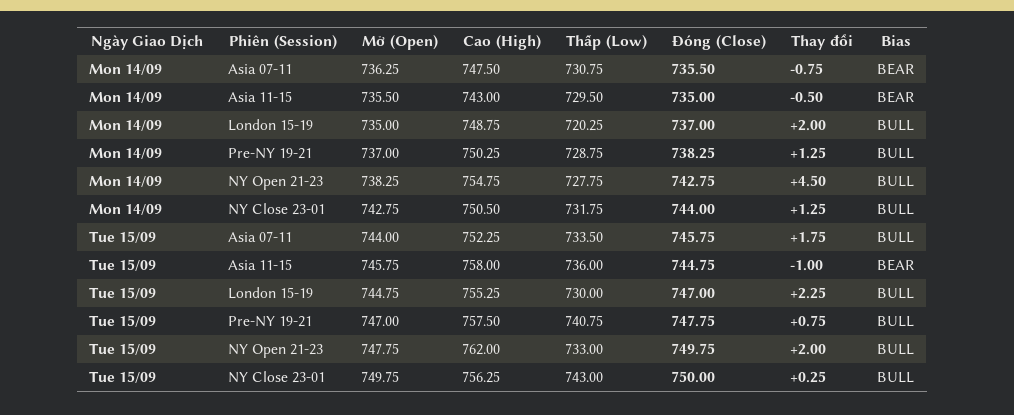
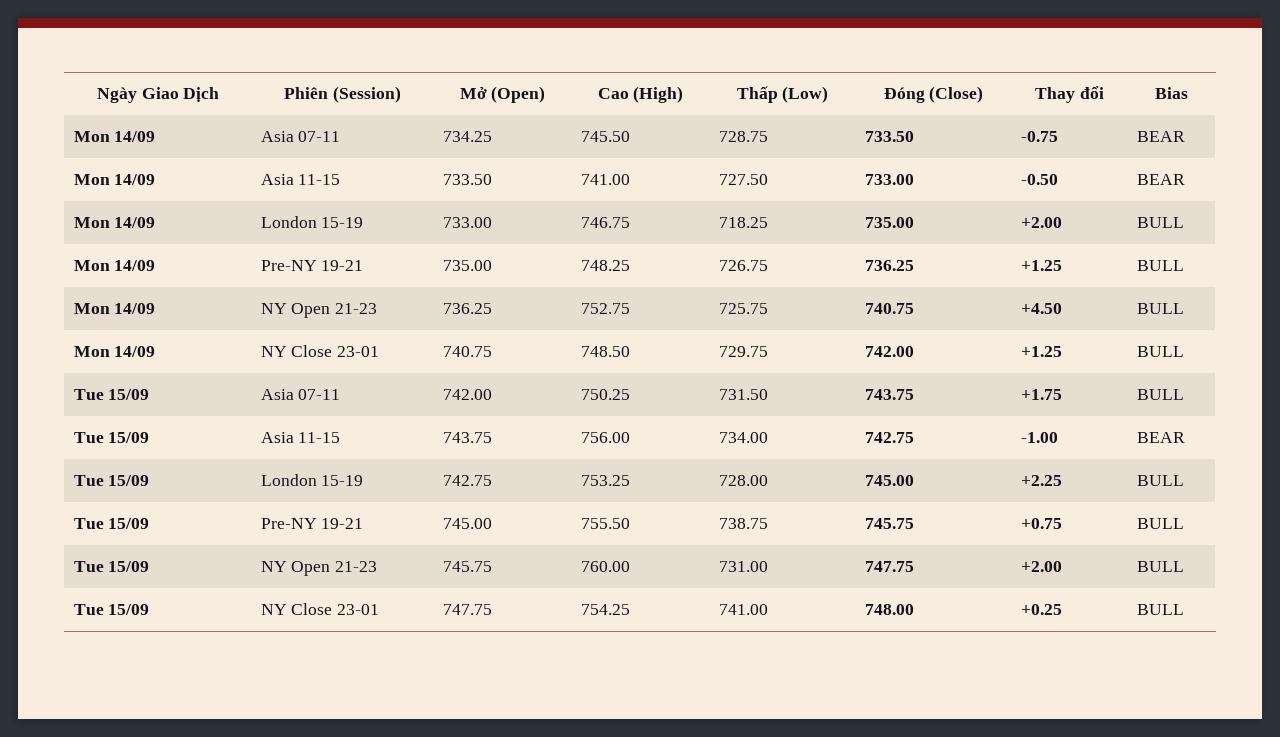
[360,63,399,75] [461,63,500,74] [564,63,603,74] [670,63,715,75] 736.25 | 747.50 | 730.75 | 735.50 -> [442,131,492,142] [580,131,630,142] [718,131,768,142] [864,131,914,142] 734.25 | 745.50 | 728.75 | 733.50
[360,91,399,102] [461,91,500,102] [564,91,603,103] [670,91,715,103] 735.50 | 743.00 | 729.50 | 735.00 -> [442,174,492,185] [580,174,630,185] [718,174,768,185] [864,174,914,185] 733.50 | 741.00 | 727.50 | 733.00
[360,119,399,130] [461,119,500,130] [564,119,603,131] [670,119,715,131] 735.00 | 748.75 | 720.25 | 737.00 -> [442,217,492,228] [580,217,630,228] [718,217,768,228] [864,217,914,228] 733.00 | 746.75 | 718.25 | 735.00
[360,147,399,158] [461,147,500,159] [564,147,603,159] [670,147,715,159] 737.00 | 750.25 | 728.75 | 738.25 -> [442,260,492,271] [580,260,630,271] [718,260,768,271] [864,260,914,271] 735.00 | 748.25 | 726.75 | 736.25
[360,175,399,187] [461,175,500,186] [564,175,603,187] [670,175,715,187] 738.25 | 754.75 | 727.75 | 742.75 -> [442,303,492,314] [580,303,630,314] [718,303,768,314] [864,303,914,314] 736.25 | 752.75 | 725.75 | 740.75
[360,203,399,215] [461,203,500,214] [564,203,603,214] [670,203,715,215] 742.75 | 750.50 | 731.75 | 744.00 -> [442,346,492,357] [580,346,630,357] [718,346,768,357] [864,346,914,357] 740.75 | 748.50 | 729.75 | 742.00
[360,231,399,242] [461,231,500,243] [564,231,603,242] [670,231,715,243] 744.00 | 752.25 | 733.50 | 745.75 -> [442,389,492,400] [580,389,630,400] [718,389,768,400] [864,389,914,400] 742.00 | 750.25 | 731.50 | 743.75
[360,259,399,270] [461,259,500,270] [564,259,603,270] [670,259,715,271] 745.75 | 758.00 | 736.00 | 744.75 -> [442,432,492,443] [580,432,630,443] [718,432,768,443] [864,432,914,443] 743.75 | 756.00 | 734.00 | 742.75
[360,287,399,298] [461,287,500,299] [564,287,603,298] [670,287,715,299] 744.75 | 755.25 | 730.00 | 747.00 -> [442,475,492,486] [580,475,630,486] [718,475,768,486] [864,475,914,486] 742.75 | 753.25 | 728.00 | 745.00
[360,315,399,326] [461,315,500,326] [564,315,603,326] [670,315,715,327] 747.00 | 757.50 | 740.75 | 747.75 -> [442,518,492,529] [580,518,630,529] [718,518,768,529] [864,518,914,529] 745.00 | 755.50 | 738.75 | 745.75
[360,343,399,354] [461,343,500,355] [564,343,603,354] [670,343,715,355] 747.75 | 762.00 | 733.00 | 749.75 -> [442,561,492,572] [580,561,630,572] [718,561,768,572] [864,561,914,572] 745.75 | 760.00 | 731.00 | 747.75
[360,371,399,382] [461,371,500,383] [564,371,603,382] [670,371,715,383] 749.75 | 756.25 | 743.00 | 750.00 -> [442,604,492,615] [580,604,630,615] [718,604,768,615] [864,604,914,615] 747.75 | 754.25 | 741.00 | 748.00

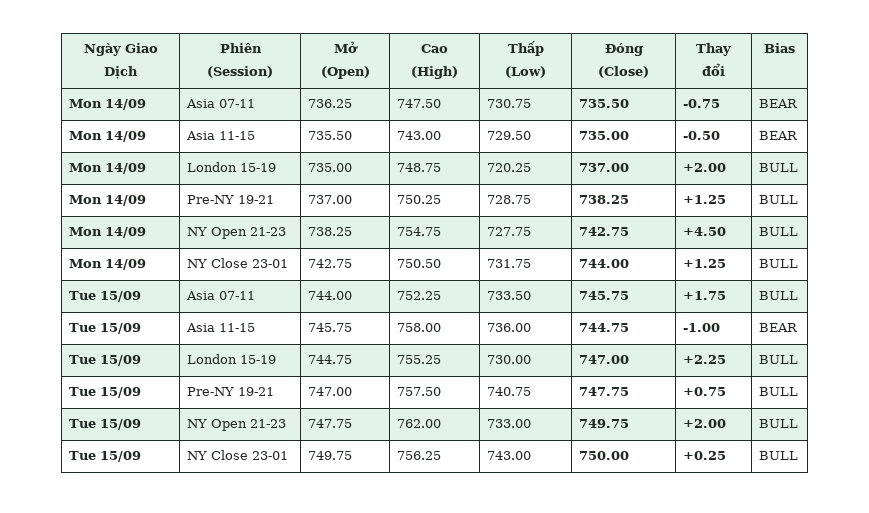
[442,131,492,142] [580,131,630,142] [718,131,768,142] [864,131,914,142] 734.25 | 745.50 | 728.75 | 733.50 -> [307,99,352,108] [396,99,441,108] [486,99,531,108] [578,99,629,108] 736.25 | 747.50 | 730.75 | 735.50
[442,174,492,185] [580,174,630,185] [718,174,768,185] [864,174,914,185] 733.50 | 741.00 | 727.50 | 733.00 -> [307,131,352,140] [396,131,441,140] [486,131,531,140] [578,131,629,140] 735.50 | 743.00 | 729.50 | 735.00
[442,217,492,228] [580,217,630,228] [718,217,768,228] [864,217,914,228] 733.00 | 746.75 | 718.25 | 735.00 -> [307,163,352,172] [396,163,441,172] [486,163,531,172] [578,163,629,172] 735.00 | 748.75 | 720.25 | 737.00
[442,260,492,271] [580,260,630,271] [718,260,768,271] [864,260,914,271] 735.00 | 748.25 | 726.75 | 736.25 -> [307,195,352,204] [396,195,441,204] [486,195,531,204] [578,195,629,204] 737.00 | 750.25 | 728.75 | 738.25
[442,303,492,314] [580,303,630,314] [718,303,768,314] [864,303,914,314] 736.25 | 752.75 | 725.75 | 740.75 -> [307,227,352,236] [396,227,441,236] [486,227,531,236] [578,227,629,236] 738.25 | 754.75 | 727.75 | 742.75
[442,346,492,357] [580,346,630,357] [718,346,768,357] [864,346,914,357] 740.75 | 748.50 | 729.75 | 742.00 -> [307,259,352,268] [396,259,441,268] [486,259,531,268] [578,259,629,268] 742.75 | 750.50 | 731.75 | 744.00
[442,389,492,400] [580,389,630,400] [718,389,768,400] [864,389,914,400] 742.00 | 750.25 | 731.50 | 743.75 -> [307,291,352,300] [396,291,441,300] [486,291,531,300] [578,291,629,300] 744.00 | 752.25 | 733.50 | 745.75
[442,432,492,443] [580,432,630,443] [718,432,768,443] [864,432,914,443] 743.75 | 756.00 | 734.00 | 742.75 -> [307,323,352,332] [396,323,441,332] [486,323,531,332] [578,323,629,332] 745.75 | 758.00 | 736.00 | 744.75
[442,475,492,486] [580,475,630,486] [718,475,768,486] [864,475,914,486] 742.75 | 753.25 | 728.00 | 745.00 -> [307,355,352,364] [396,355,441,364] [486,355,531,364] [578,355,629,364] 744.75 | 755.25 | 730.00 | 747.00
[442,518,492,529] [580,518,630,529] [718,518,768,529] [864,518,914,529] 745.00 | 755.50 | 738.75 | 745.75 -> [307,387,352,396] [396,387,441,396] [486,387,531,396] [578,387,629,396] 747.00 | 757.50 | 740.75 | 747.75
[442,561,492,572] [580,561,630,572] [718,561,768,572] [864,561,914,572] 745.75 | 760.00 | 731.00 | 747.75 -> [307,419,352,428] [396,419,441,428] [486,419,531,428] [578,419,629,428] 747.75 | 762.00 | 733.00 | 749.75
[442,604,492,615] [580,604,630,615] [718,604,768,615] [864,604,914,615] 747.75 | 754.25 | 741.00 | 748.00 -> [307,451,352,460] [396,451,441,460] [486,451,531,460] [578,451,629,460] 749.75 | 756.25 | 743.00 | 750.00

